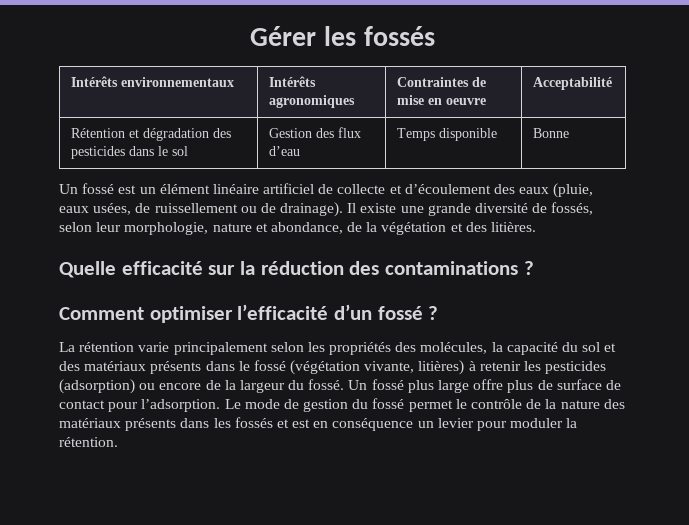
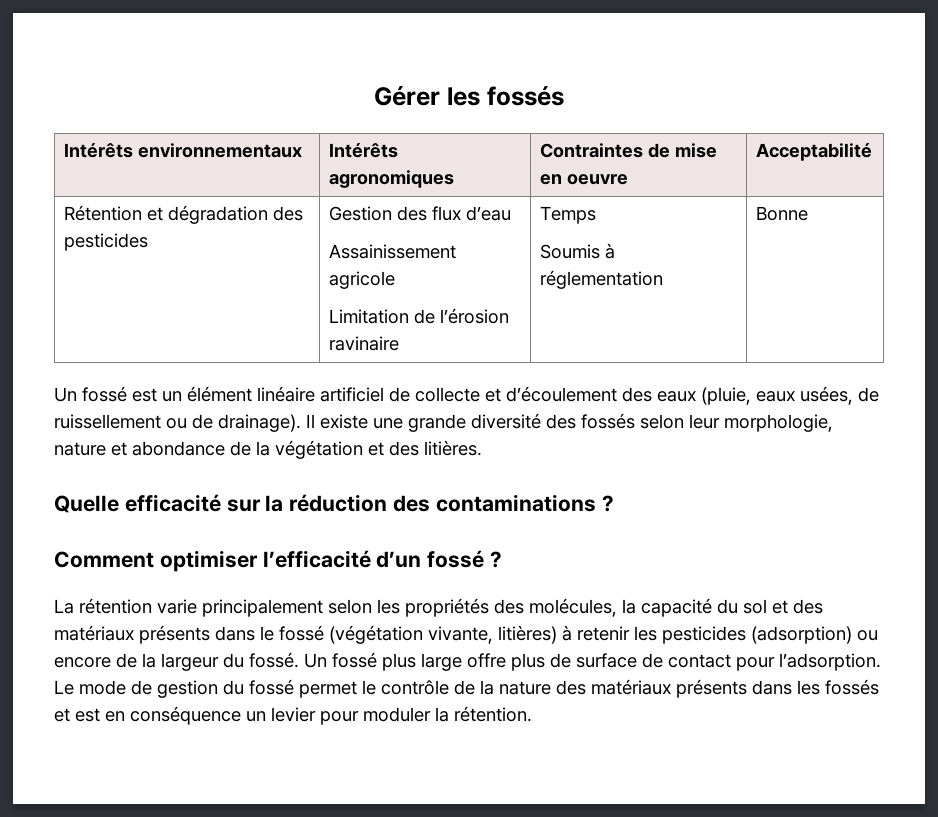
[128,146,188,156] dans le sol -> (148, 242) none
[396,128,497,141] | Temps disponible -> [328,244,456,259] [328,271,395,289] [328,308,509,324] [328,336,399,351] [539,206,596,224] [539,243,615,259] [539,270,663,289] // Assainissement agricole // Limitation de l’érosion ravinaire | Temps // Soumis à réglementation
[532,202,594,215] de fossés, -> [546,413,635,429] des fossés
[270,222,343,234] abondance, -> [132,441,225,456] abondance

